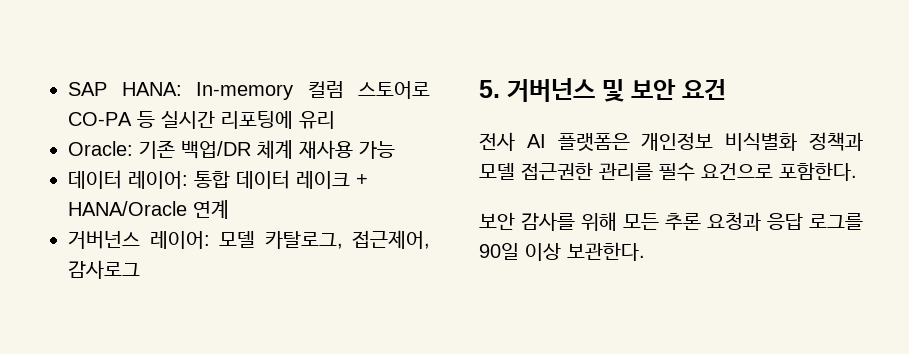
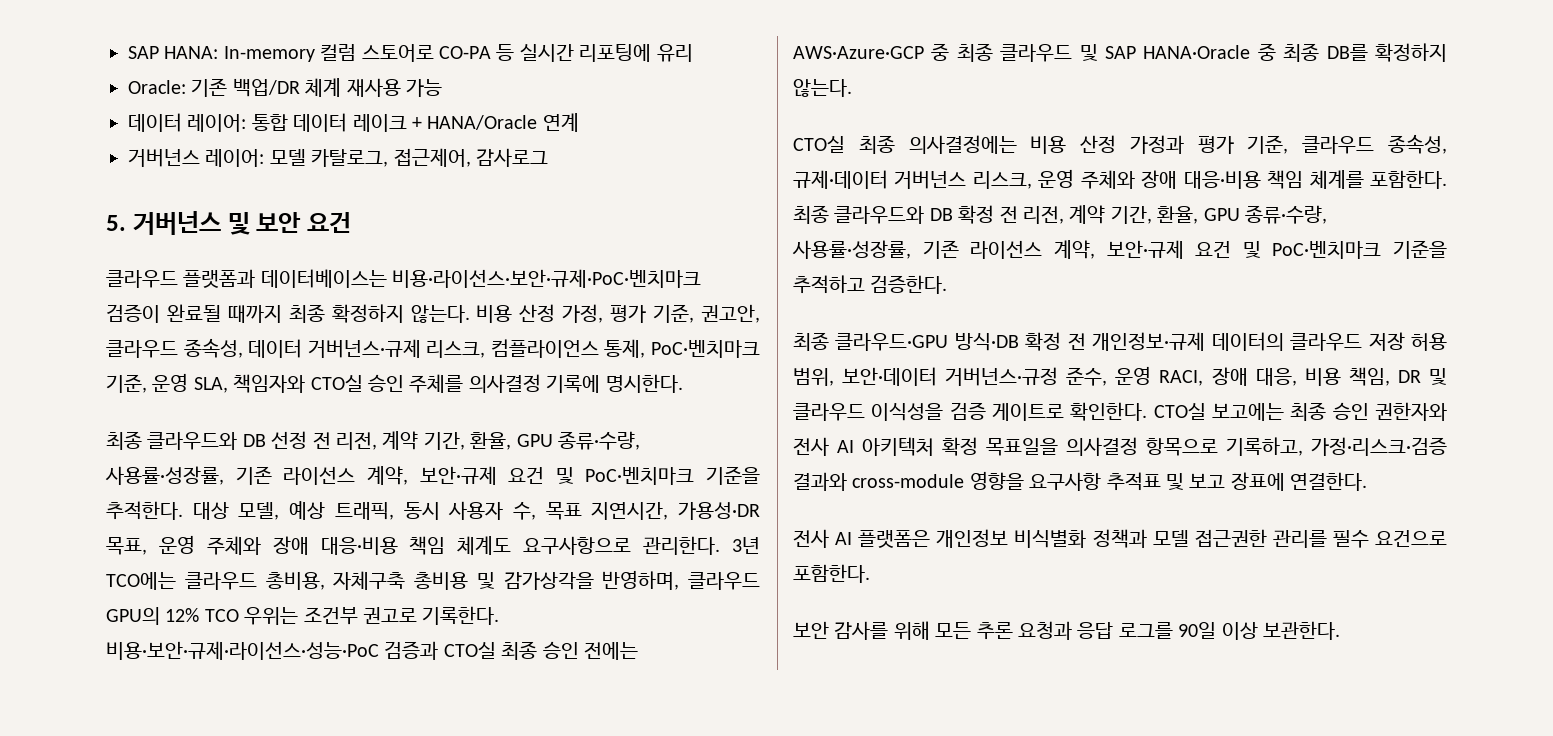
(726, 89) none -> [106,269,702,288] [106,304,760,323] [106,338,760,358] [106,373,683,393] [106,431,640,450] [105,466,760,485] [106,501,760,520] [106,535,761,555] [106,570,760,590] [106,606,500,625] [106,641,638,660] [793,43,1447,62] [793,79,852,97] [793,134,1447,154] [793,169,1447,189] [793,205,1327,224] [792,240,1447,259] [793,275,948,294] [793,332,1447,351] [793,366,1448,386] [793,402,1447,421] [793,437,1447,456] [793,471,1368,491] // 클라우드 플랫폼과 데이터베이스는 비용·라이선스·보안·규제·PoC·벤치마크 검증이 완료될 때까지 최종 확정하지 않는다. 비용 산정 가정, 평가 기준, 권고안, 클라우드 종속성, 데이터 거버넌스·규제 리스크, 컴플라이언스 통제, PoC·벤치마크 기준, 운영 SLA, 책임자와 CTO실 승인 주체를 의사결정 기록에 명시한다. // 최종 클라우드와 DB 선정 전 리전, 계약 기간, 환율, GPU 종류·수량, 사용률·성장률, 기존 라이선스 계약, 보안·규제 요건 및 PoC·벤치마크 기준을 추적한다. 대상 모델, 예상 트래픽, 동시 사용자 수, 목표 지연시간, 가용성·DR 목표, 운영 주체와 장애 대응·비용 책임 체계도 요구사항으로 관리한다. 3년 TCO에는 클라우드 총비용, 자체구축 총비용 및 감가상각을 반영하며, 클라우드 GPU의 12% TCO 우위는 조건부 권고로 기록한다. 비용·보안·규제·라이선스·성능·PoC 검증과 CTO실 최종 승인 전에는 AWS·Azure·GCP 중 최종 클라우드 및 SAP HANA·Oracle 중 최종 DB를 확정하지 않는다. // CTO실 최종 의사결정에는 비용 산정 가정과 평가 기준, 클라우드 종속성, 규제·데이터 거버넌스 리스크, 운영 주체와 장애 대응·비용 책임 체계를 포함한다. 최종 클라우드와 DB 확정 전 리전, 계약 기간, 환율, GPU 종류·수량, 사용률·성장률, 기존 라이선스 계약, 보안·규제 요건 및 PoC·벤치마크 기준을 추적하고 검증한다. // 최종 클라우드·GPU 방식·DB 확정 전 개인정보·규제 데이터의 클라우드 저장 허용 범위, 보안·데이터 거버넌스·규정 준수, 운영 RACI, 장애 대응, 비용 책임, DR 및 클라우드 이식성을 검증 게이트로 확인한다. CTO실 보고에는 최종 승인 권한자와 전사 AI 아키텍처 확정 목표일을 의사결정 항목으로 기록하고, 가정·리스크·검증 결과와 cross-module 영향을 요구사항 추적표 및 보고 장표에 연결한다.

